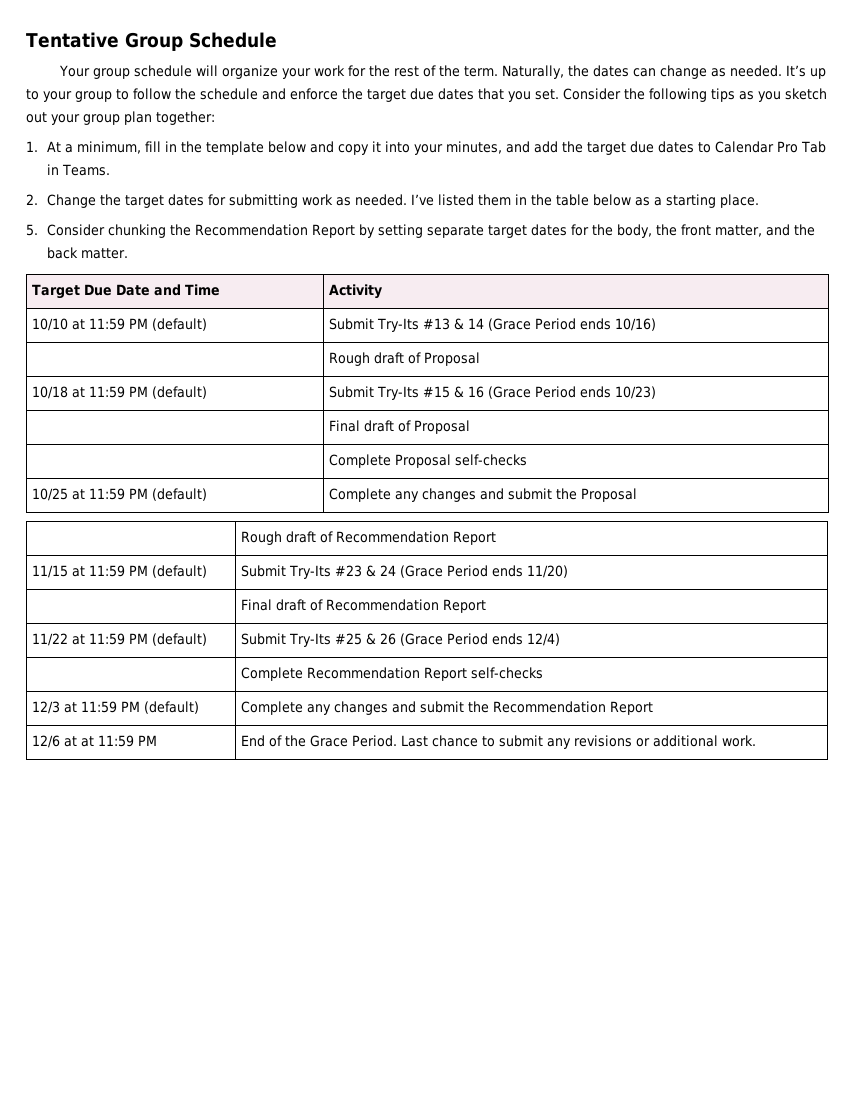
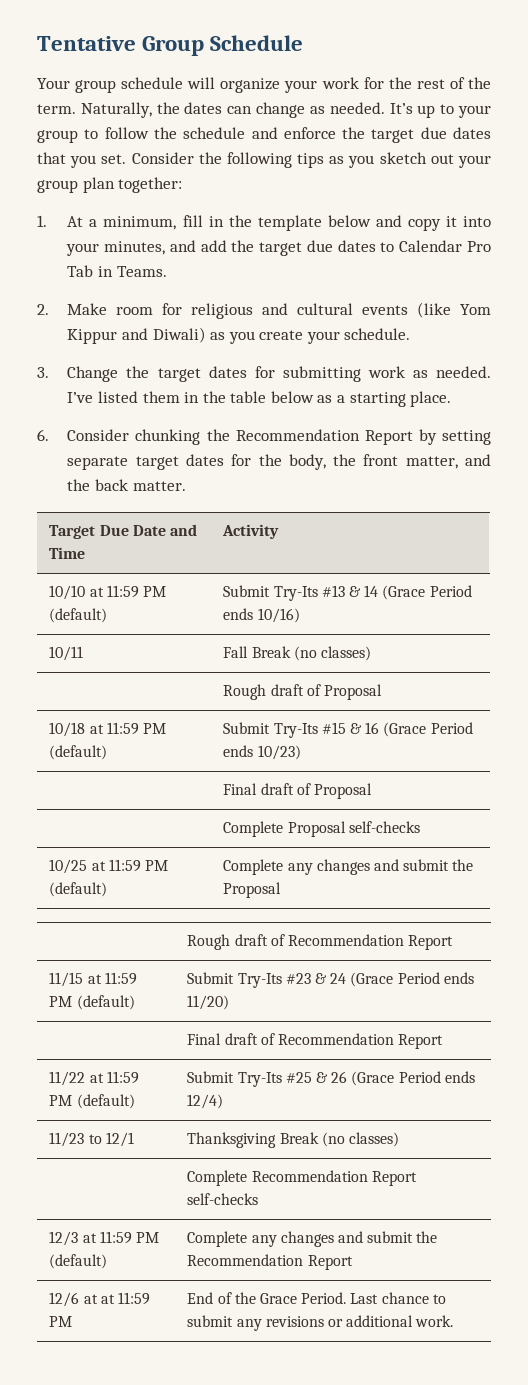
(38, 199) none -> [67,302,491,319] [67,327,411,344] [37,367,49,378] Make room for religious and cultural events (like Yom Kippur and Diwali) as you create your schedule. // 3.
[26,224,38,236] 5. -> [37,429,49,441] 6.
(656, 324) none -> [49,646,84,661] [223,646,371,661] // 10/11 | Fall Break (no classes)
(560, 639) none -> [49,1132,134,1147] [187,1132,399,1148] // 11/23 to 12/1 | Thanksgiving Break (no classes)

